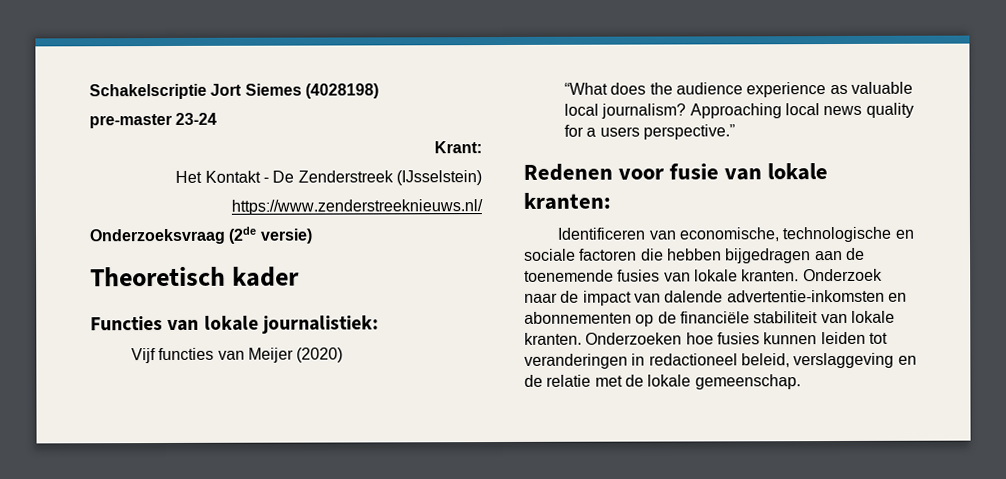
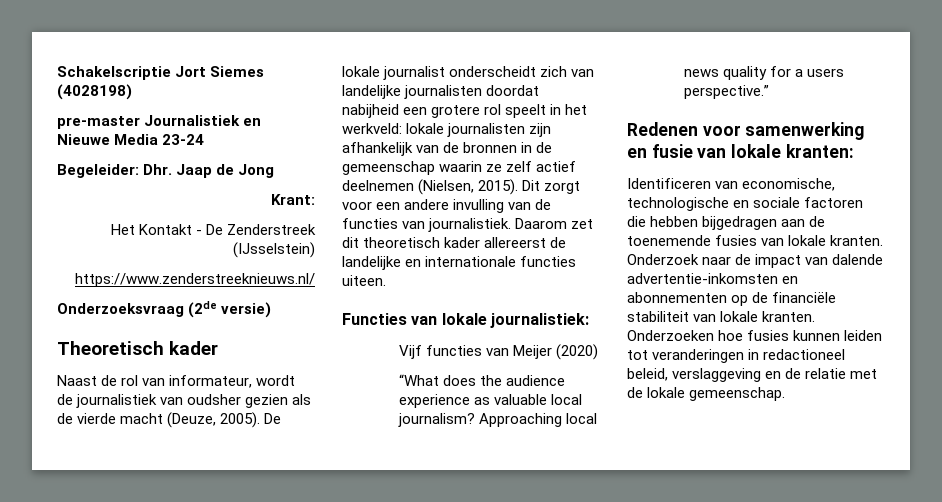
[175,112,218,125] 23-24 -> [144,115,262,126] [57,134,205,145] [57,164,275,178] Journalistiek en Nieuwe Media 23-24 // Begeleider: Dhr. Jaap de Jong
(301, 276) none -> [57,375,296,388] [57,394,312,408] [57,412,282,428] [342,66,595,80] [342,85,540,99] [342,104,588,118] [342,123,552,137] [342,142,553,156] [342,161,577,175] [342,179,581,195] [342,199,552,213] [342,218,594,232] [342,237,567,248] [342,256,577,270] [342,275,386,286] // Naast de rol van informateur, wordt de journalistiek van oudsher gezien als de vierde macht (Deuze, 2005). De lokale journalist onderscheidt zich van landelijke journalisten doordat nabijheid een grotere rol speelt in het werkveld: lokale journalisten zijn afhankelijk van de bronnen in de gemeenschap waarin ze zelf actief deelnemen (Nielsen, 2015). Dit zorgt voor een andere invulling van de functies van journalistiek. Daarom zet dit theoretisch kader allereerst de landelijke en internationale functies uiteen.
(665, 174) none -> [745,122,865,140] [627,148,647,158] samenwerking en

